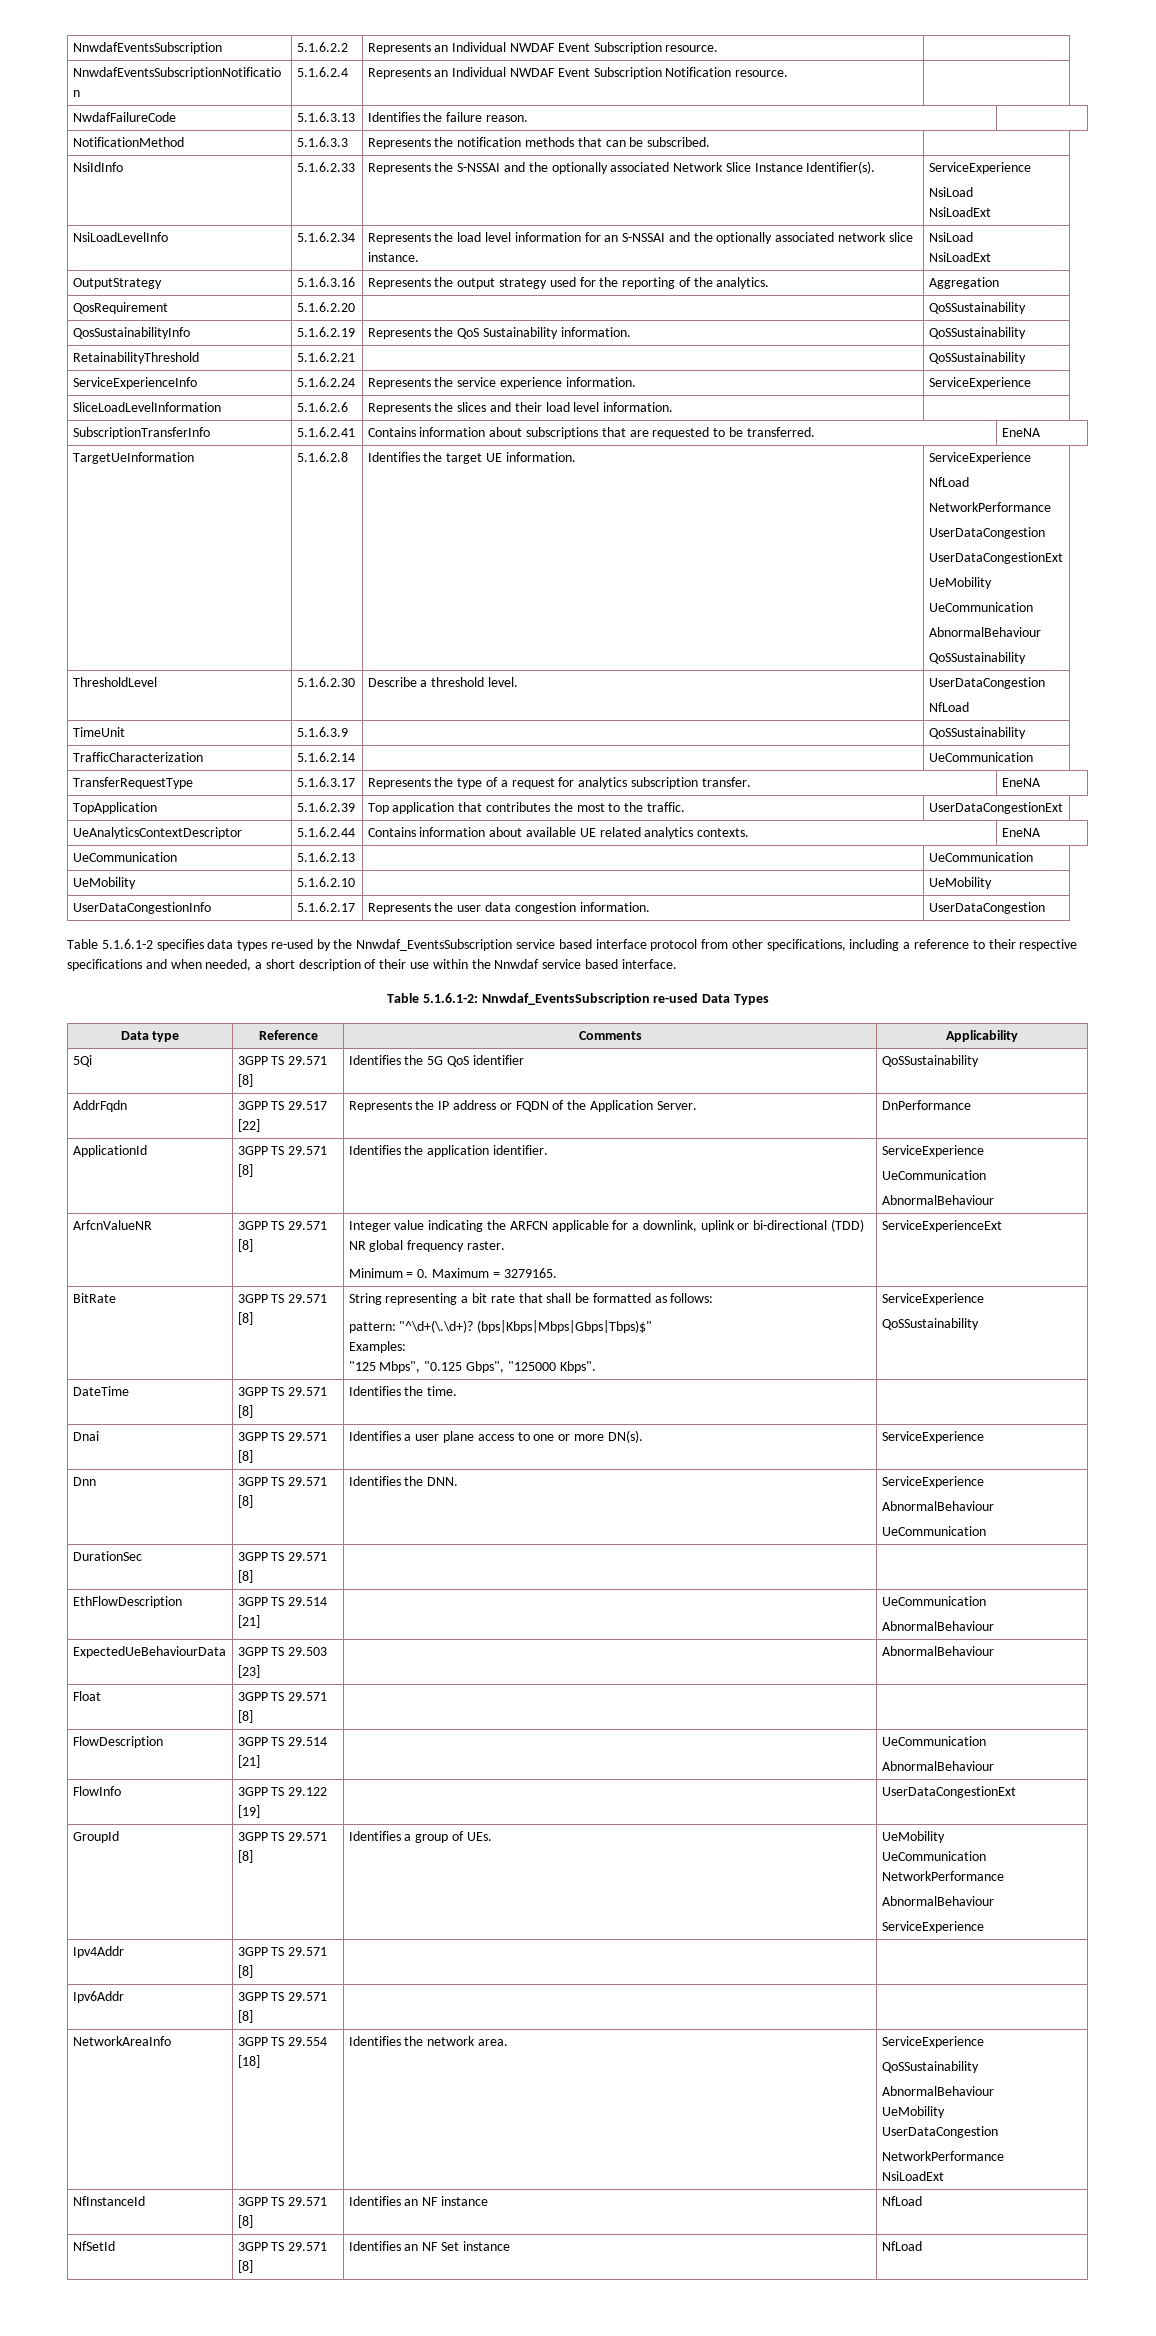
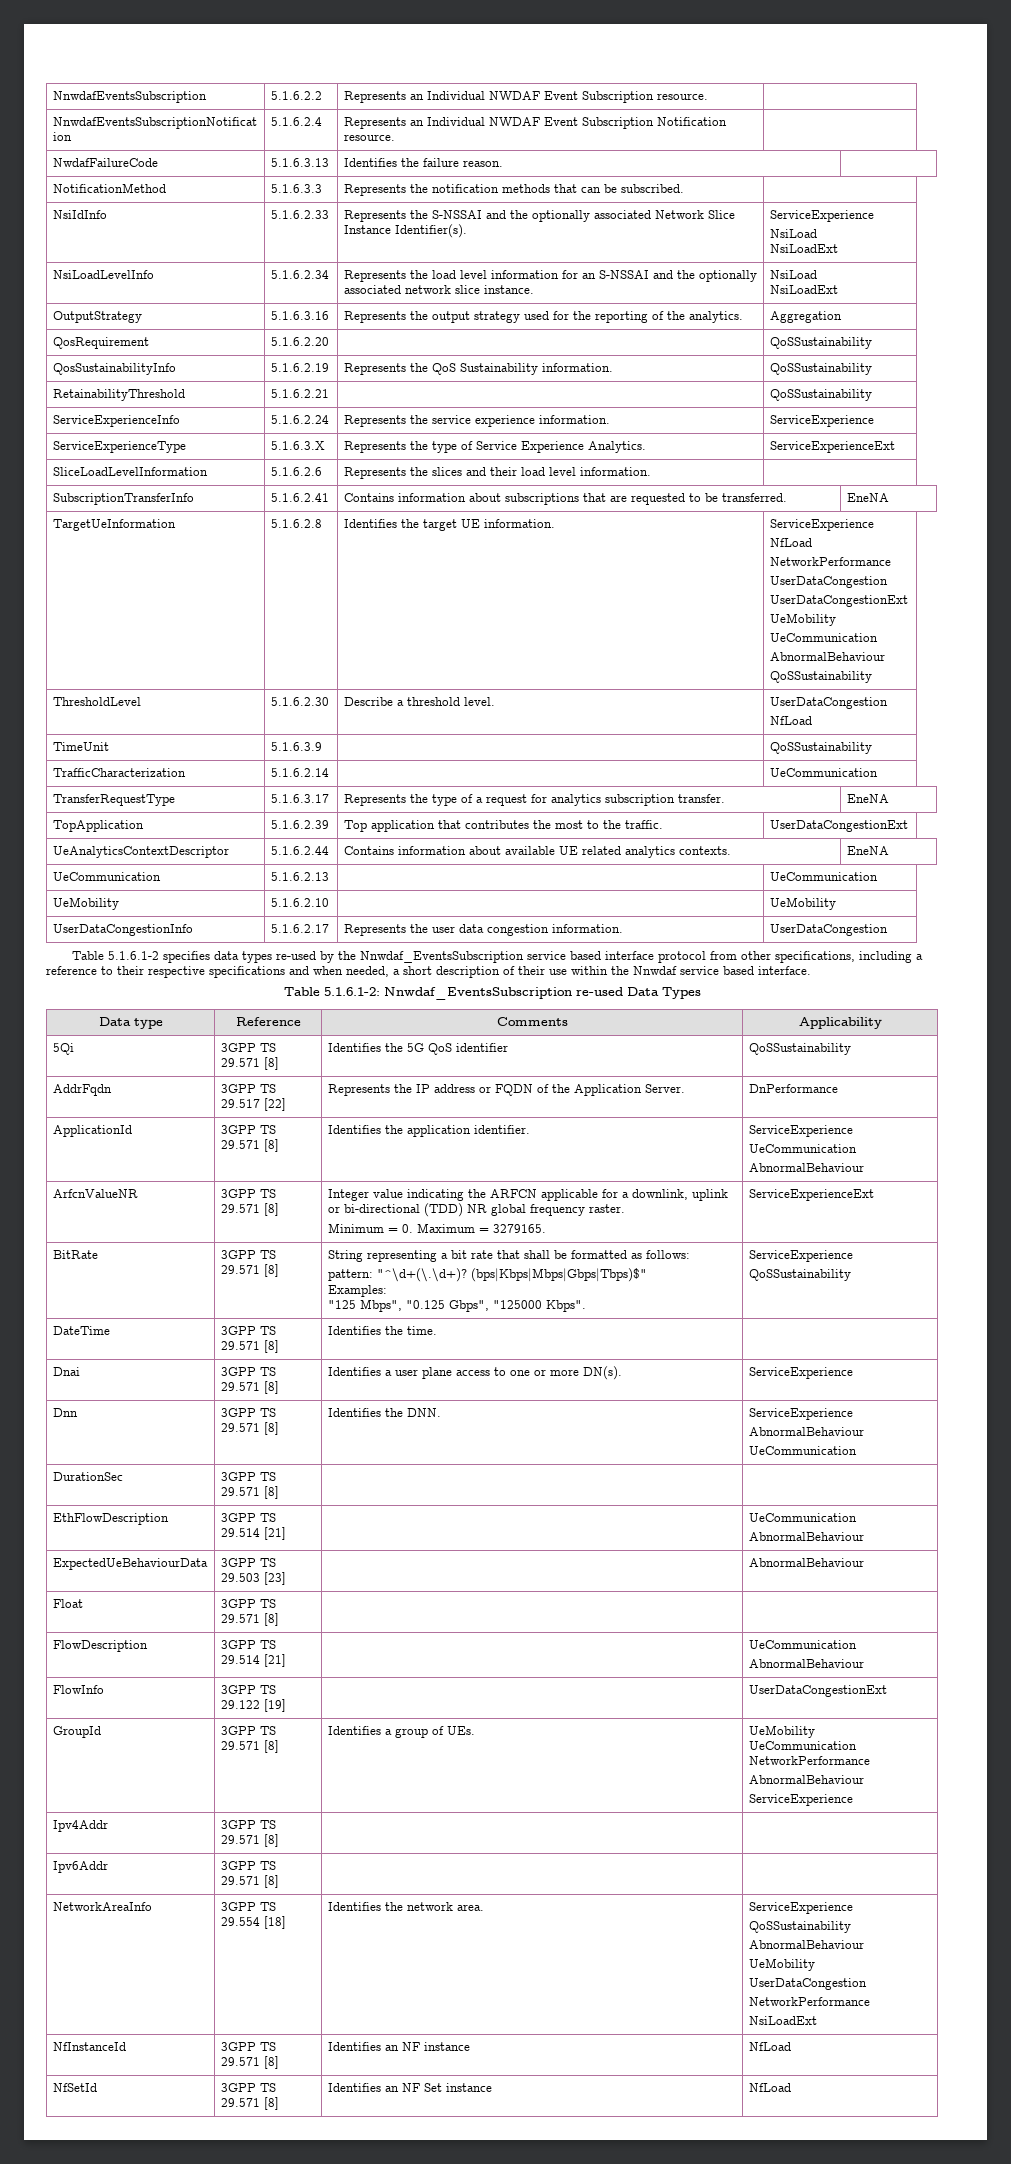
(1031, 383) none -> [52,441,186,453] [270,441,325,450] [343,441,646,453] [769,441,895,453] // ServiceExperienceType | 5.1.6.3.X | Represents the type of Service Experience Analytics. | ServiceExperienceExt

